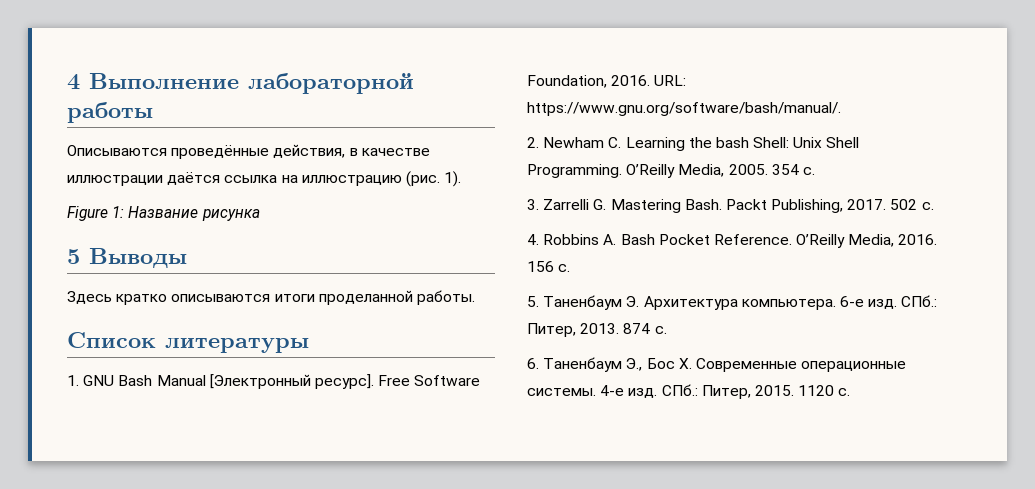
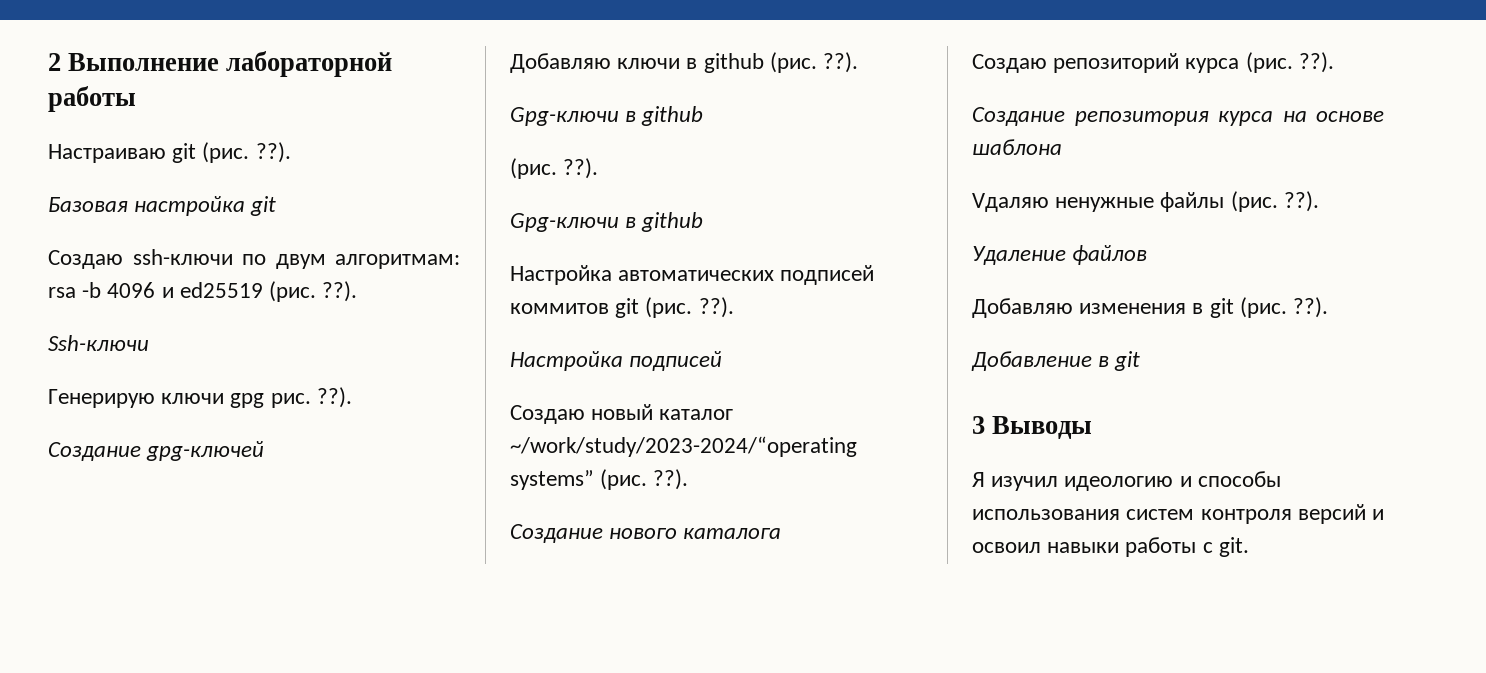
[67,74,80,90] 4 -> [48,53,61,71] 2
[67,144,430,159] [67,171,462,187] [67,206,260,221] [67,248,187,268] [67,290,475,305] [67,332,309,353] [67,374,481,389] [527,75,687,88] [527,102,841,116] [527,137,860,151] [527,164,815,178] [527,199,934,213] [527,234,938,248] [527,261,571,272] [527,295,938,310] [527,323,667,337] [527,357,907,372] [527,384,851,399] Описываются проведённые действия, в качестве иллюстрации даётся ссылка на иллюстрацию (рис. 1). // Figure 1: Название рисунка // 5 Выводы // Здесь кратко описываются итоги проделанной работы. // Список литературы // 1. GNU Bash Manual [Электронный ресурс]. Free Software Foundation, 2016. URL: https://www.gnu.org/software/bash/manual/. // 2. Newham C. Learning the bash Shell: Unix Shell Programming. O’Reilly Media, 2005. 354 с. // 3. Zarrelli G. Mastering Bash. Packt Publishing, 2017. 502 с. // 4. Robbins A. Bash Pocket Reference. O’Reilly Media, 2016. 156 с. // 5. Таненбаум Э. Архитектура компьютера. 6-е изд. СПб.: Питер, 2013. 874 с. // 6. Таненбаум Э., Бос Х. Современные операционные системы. 4-е изд. СПб.: Питер, 2015. 1120 с. -> [48,142,291,163] [48,196,277,216] [48,249,460,269] [48,281,358,302] [48,335,149,351] [48,387,352,408] [48,441,265,461] [510,52,859,73] [510,106,704,126] [510,158,599,179] [510,212,704,232] [510,265,875,285] [510,297,734,318] [510,351,723,371] [510,404,734,424] [510,436,857,457] [510,469,689,490] [510,524,782,543] [972,52,1334,73] [972,107,1384,126] [972,139,1062,155] [972,191,1319,212] [972,245,1148,265] [972,297,1329,318] [971,351,1141,371] [972,416,1093,439] [972,471,1281,491] [972,504,1384,524] [972,537,1249,557] Настраиваю git (рис. ??). // Базовая настройка git // Создаю ssh-ключи по двум алгоритмам: rsa -b 4096 и ed25519 (рис. ??). // Ssh-ключи // Генерирую ключи gpg рис. ??). // Создание gpg-ключей // Добавляю ключи в github (рис. ??). // Gpg-ключи в github // (рис. ??). // Gpg-ключи в github // Настройка автоматических подписей коммитов git (рис. ??). // Настройка подписей // Cоздаю новый каталог ~/work/study/2023-2024/“operating systems” (рис. ??). // Cоздание нового каталога // Cоздаю репозиторий курса (рис. ??). // Создание репозитория курса на основе шаблона // Vдаляю ненужные файлы (рис. ??). // Удаление файлов // Добавляю изменения в git (рис. ??). // Добавление в git // 3 Выводы // Я изучил идеологию и способы использования систем контроля версий и oсвоил навыки работы с git.

